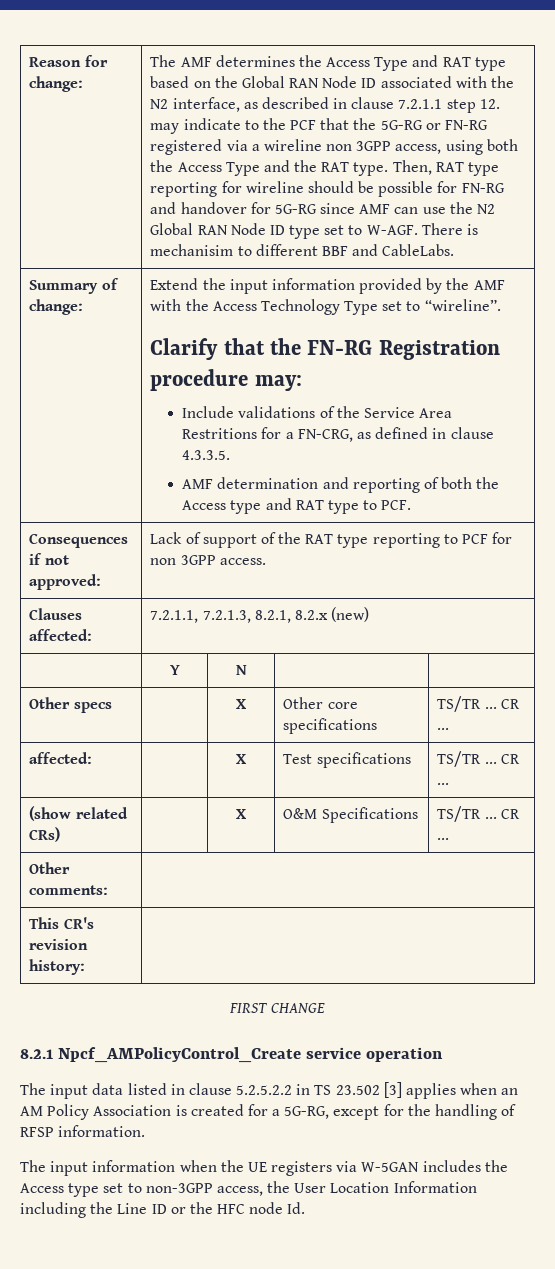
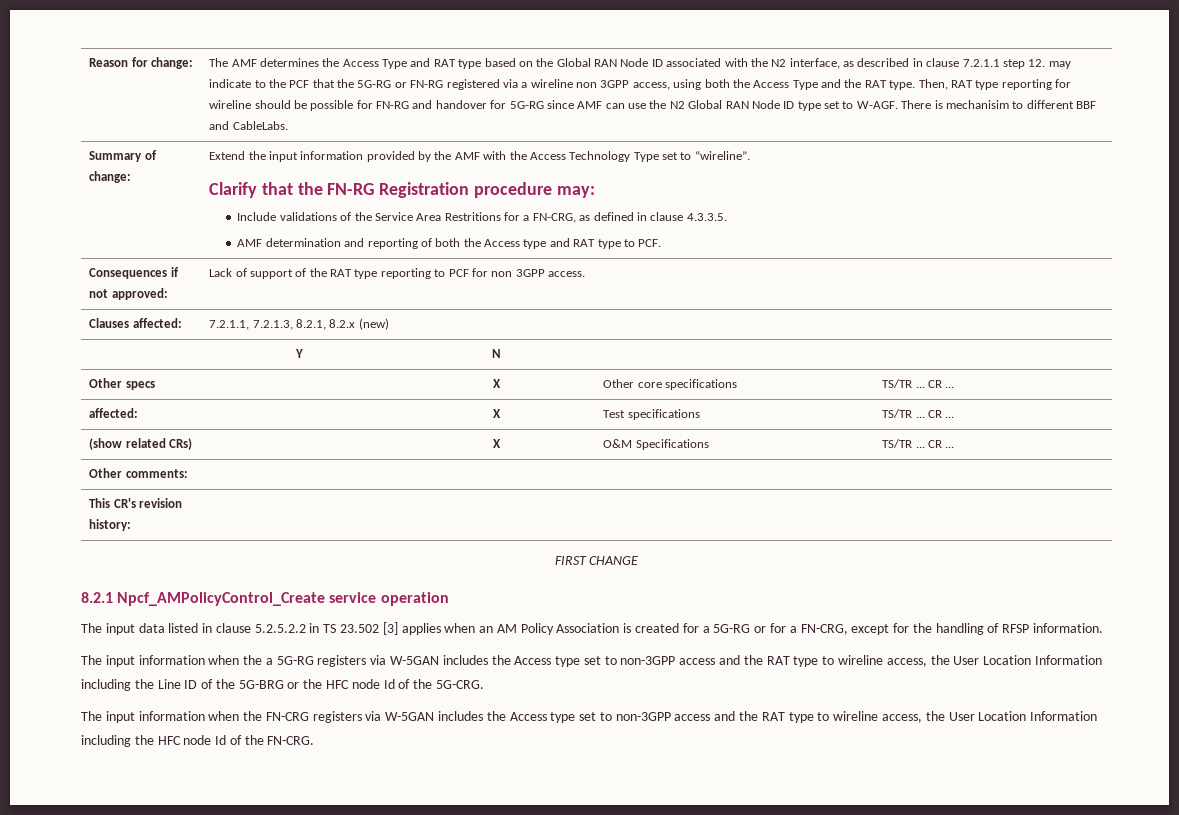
[284,1106,330,1119] 5G-RG, -> [713,623,848,635] 5G-RG or for a FN-CRG,
[247,1162,267,1172] UE -> [265,656,314,665] a 5G-RG
(213, 1188) none -> [679,655,883,667] access and the RAT type to wireline
(167, 1209) none -> [201,679,284,689] of the 5G-BRG
[287,1202,306,1214] Id. -> [383,679,484,689] [81,711,1098,723] [81,735,315,747] Id of the 5G-CRG. // The input information when the FN-CRG registers via W-5GAN includes the Access type set to non-3GPP access and the RAT type to wireline access, the User Location Information including the HFC node Id of the FN-CRG.

